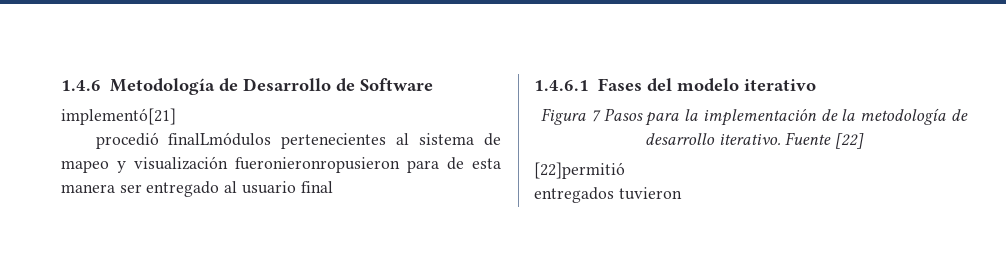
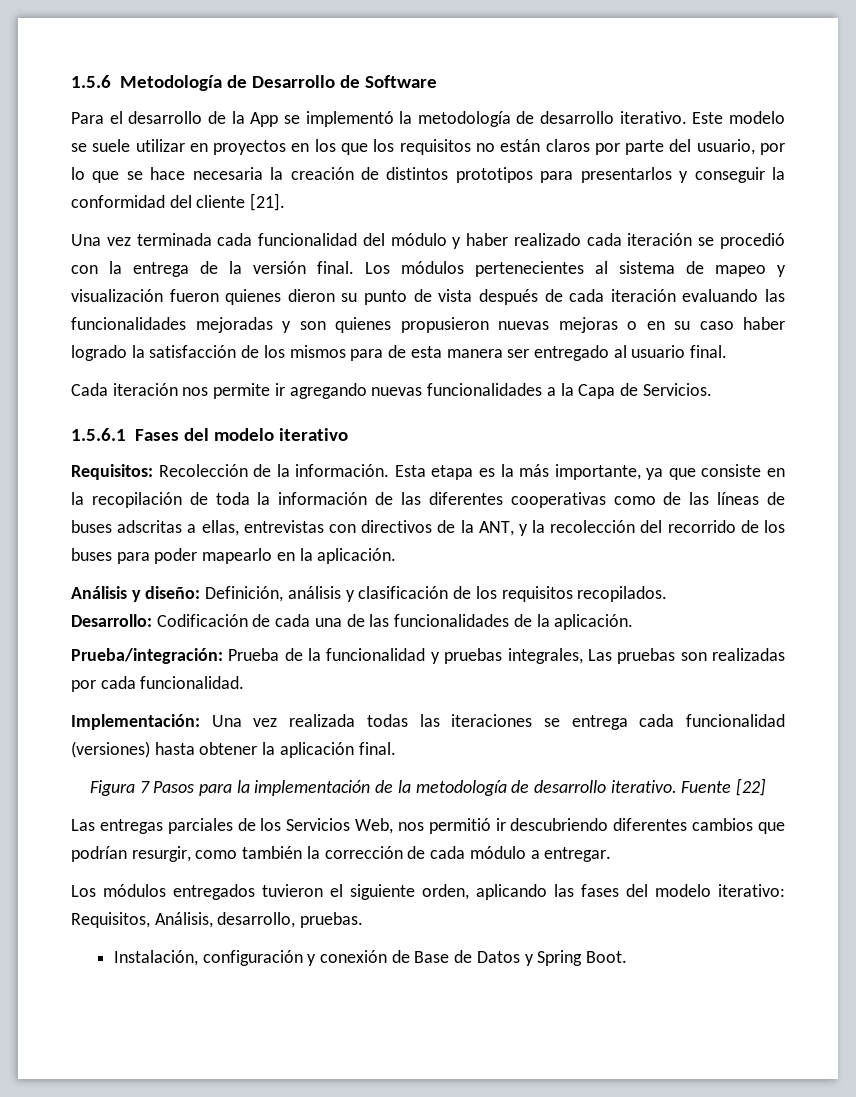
[61,80,101,91] 1.4.6 -> [71,75,111,88] 1.5.6
[61,108,176,125] [95,132,272,149] implementó[21] // procedió finalLmódulos -> [71,111,785,127] [71,139,785,155] [71,167,786,183] [71,193,286,211] [71,233,785,249] [71,261,464,277] Para el desarrollo de la App se implementó la metodología de desarrollo iterativo. Este modelo se suele utilizar en proyectos en los que los requisitos no están claros por parte del usuario, por lo que se hace necesaria la creación de distintos prototipos para presentarlos y conseguir la conformidad del cliente [21]. // Una vez terminada cada funcionalidad del módulo y haber realizado cada iteración se procedió con la entrega de la versión final. Los módulos
[235,157,400,173] fueronieronropusieron -> [169,289,786,305] [71,317,785,333] [71,345,346,361] fueron quienes dieron su punto de vista después de cada iteración evaluando las funcionalidades mejoradas y son quienes propusieron nuevas mejoras o en su caso haber logrado la satisfacción de los mismos
[300,181,333,193] [534,78,816,92] final // 1.4.6.1 Fases del modelo iterativo -> [690,345,728,358] [71,383,712,399] [71,428,348,441] [71,464,785,480] [71,492,786,508] [71,520,785,536] [71,548,397,564] [71,586,668,602] [71,614,634,630] [71,648,786,664] [71,676,245,692] [71,714,785,730] [71,741,396,758] final. // Cada iteración nos permite ir agregando nuevas funcionalidades a la Capa de Servicios. // 1.5.6.1 Fases del modelo iterativo // Requisitos: Recolección de la información. Esta etapa es la más importante, ya que consiste en la recopilación de toda la información de las diferentes cooperativas como de las líneas de buses adscritas a ellas, entrevistas con directivos de la ANT, y la recolección del recorrido de los buses para poder mapearlo en la aplicación. // Análisis y diseño: Definición, análisis y clasificación de los requisitos recopilados. // Desarrollo: Codificación de cada una de las funcionalidades de la aplicación. // Prueba/integración: Prueba de la funcionalidad y pruebas integrales, Las pruebas son realizadas por cada funcionalidad. // Implementación: Una vez realizada todas las iteraciones se entrega cada funcionalidad (versiones) hasta obtener la aplicación final.
[534,162,625,179] [534,187,682,203] [22]permitió // entregados tuvieron -> [71,818,785,834] [71,846,612,862] [71,884,785,900] [71,912,364,928] [113,950,628,966] Las entregas parciales de los Servicios Web, nos permitió ir descubriendo diferentes cambios que podrían resurgir, como también la corrección de cada módulo a entregar. // Los módulos entregados tuvieron el siguiente orden, aplicando las fases del modelo iterativo: Requisitos, Análisis, desarrollo, pruebas. // Instalación, configuración y conexión de Base de Datos y Spring Boot.

